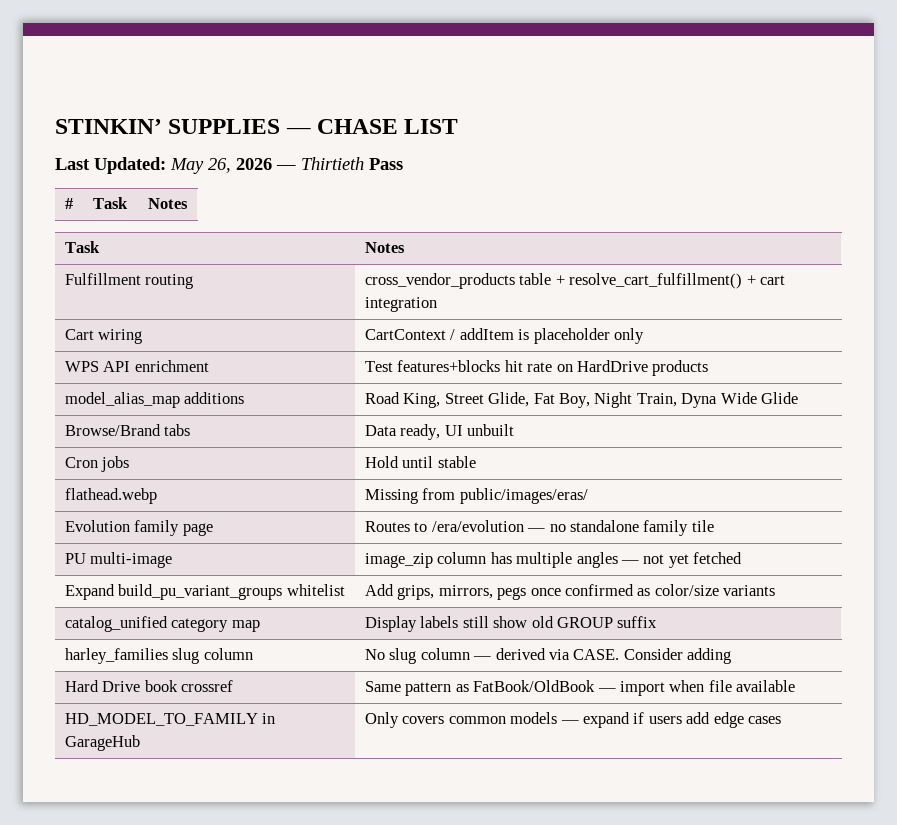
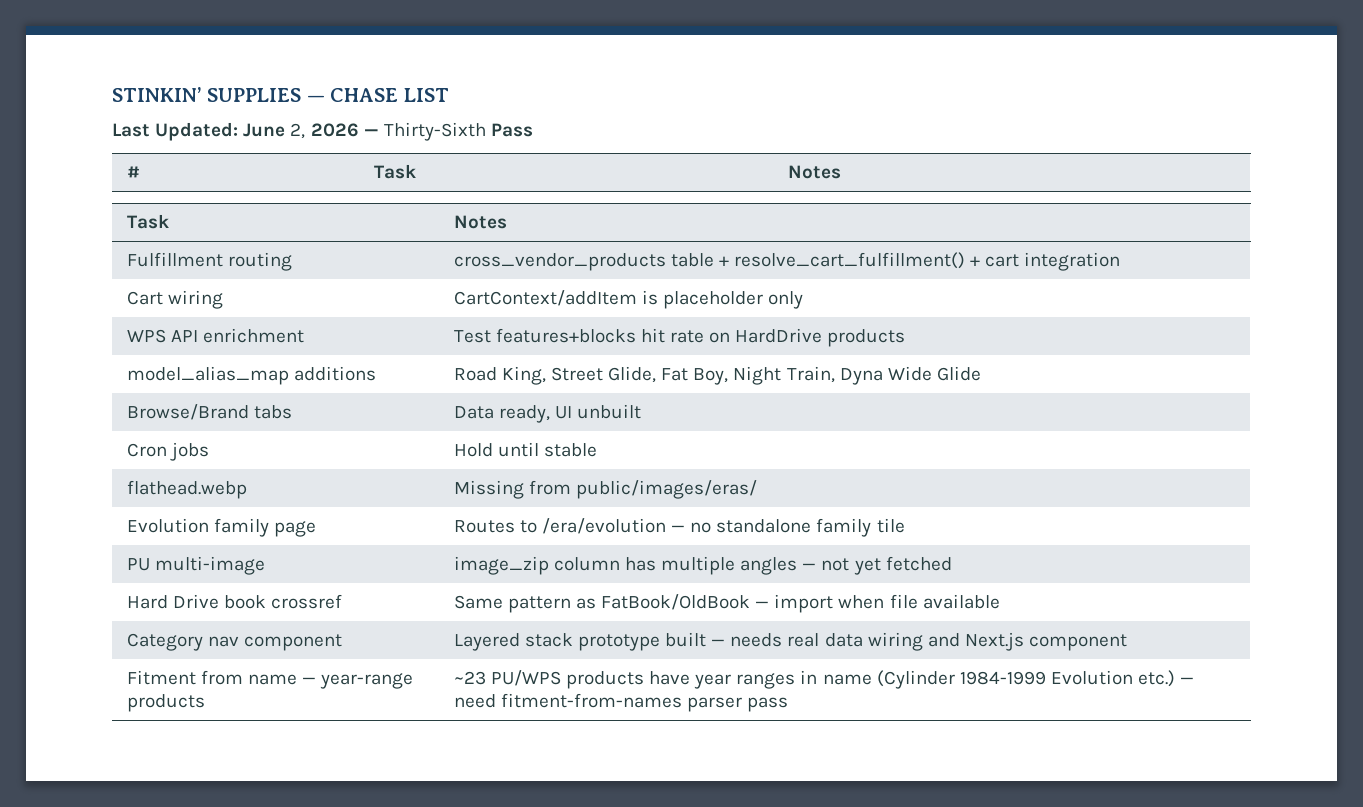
[170,158,231,174] May 26, -> [243,123,306,139] June 2,
[301,157,364,170] Thirtieth -> [383,122,486,141] Thirty-Sixth
[364,328,514,340] CartContext / addItem -> [453,290,637,306] CartContext/addItem
[64,584,345,600] [364,584,776,600] [64,616,260,632] [364,616,658,632] [64,648,253,664] [364,648,732,664] // Expand build_pu_variant_groups whitelist | Add grips, mirrors, pegs once confirmed as color/size variants // catalog_unified category map | Display labels still show old GROUP suffix // harley_families slug column | No slug column — derived via CASE. Consider adding -> (952, 563) none
[64,713,276,726] [64,735,140,751] [364,712,782,728] HD_MODEL_TO_FAMILY in GarageHub | Only covers common models — expand if users add edge cases -> [126,633,342,651] [453,632,1128,651] [126,670,414,689] [126,694,205,712] [453,670,1195,689] [453,693,789,712] Category nav component | Layered stack prototype built — needs real data wiring and Next.js component // Fitment from name — year-range products | ~23 PU/WPS products have year ranges in name (Cylinder 1984-1999 Evolution etc.) — need fitment-from-names parser pass

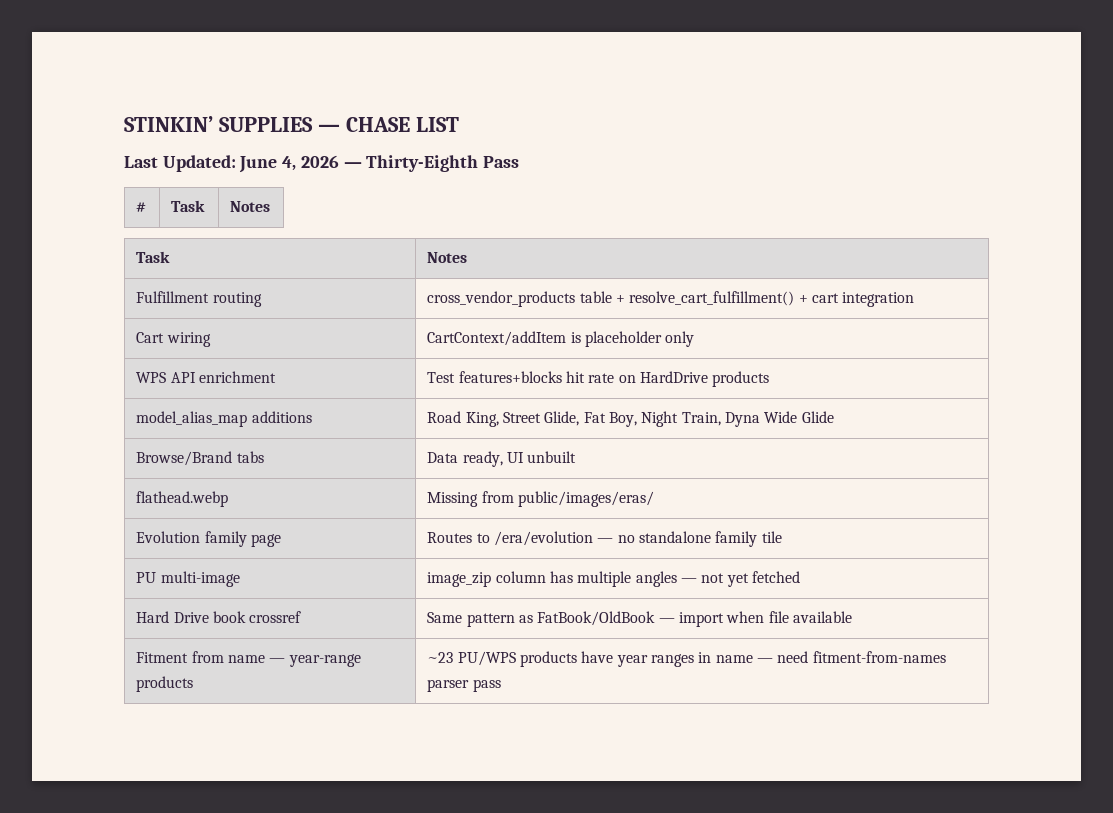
[290,123,306,139] 2, -> [282,156,297,171] 4,
[383,122,486,141] Thirty-Sixth -> [366,155,479,172] Thirty-Eighth
[126,442,209,461] [453,442,597,457] // Cron jobs | Hold until stable -> (577, 457) none
[126,633,342,651] [453,632,1128,651] // Category nav component | Layered stack prototype built — needs real data wiring and Next.js component -> (852, 617) none
[876,670,1176,689] (Cylinder 1984-1999 Evolution etc.) -> (753, 659) none

